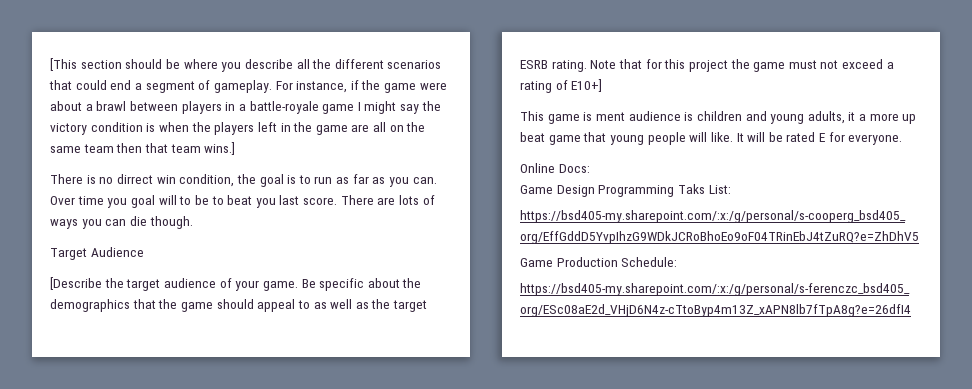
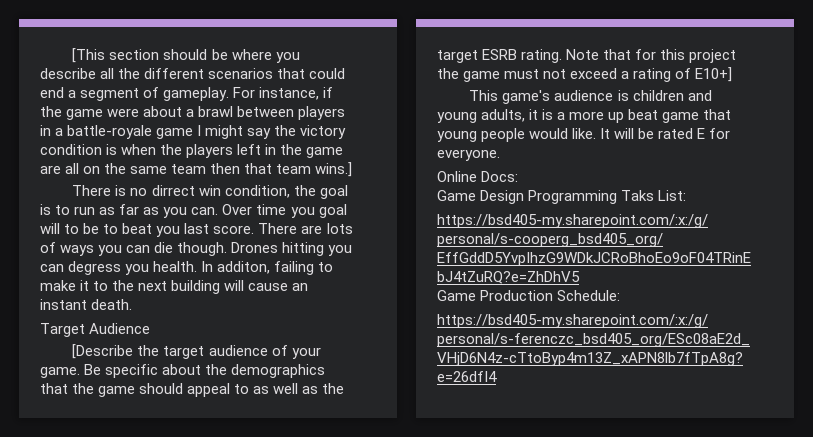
(193, 222) none -> [231,242,353,256] [40,261,334,275] [40,280,309,294] [40,299,133,310] Drones hitting you can degress you health. In additon, failing to make it to the next building will cause an instant death.
[547,112,625,124] game is ment -> [502,90,551,104] game's
(856, 116) none -> [542,109,554,120] is
[689,132,708,142] will -> [529,128,569,139] would

